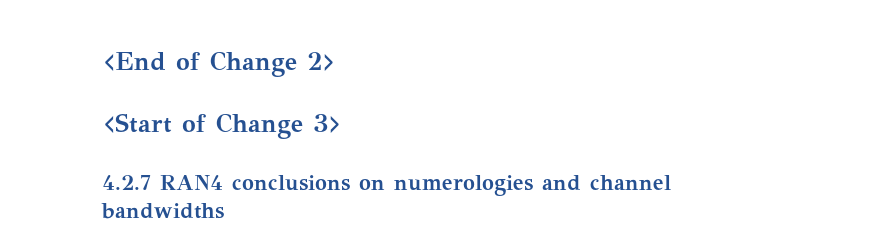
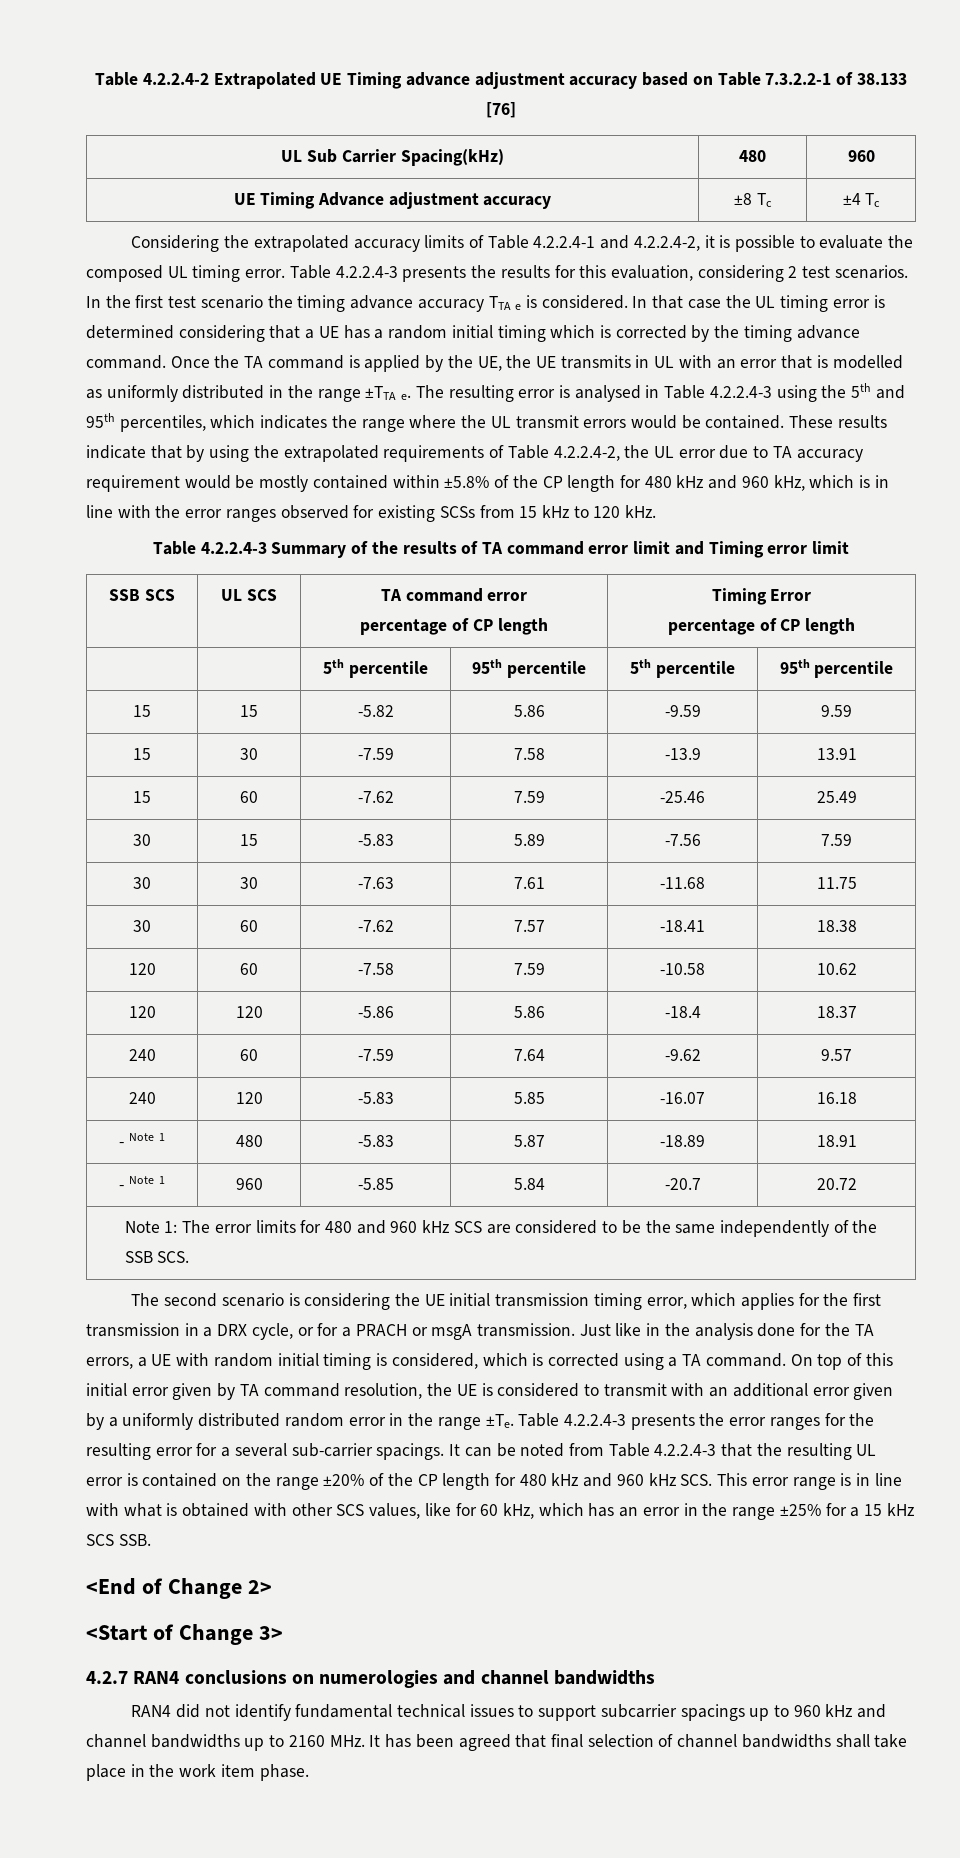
(102, 61) none -> [95,72,907,89] [486,102,516,118] [281,149,504,166] [739,150,766,162] [847,150,875,162] [233,192,552,209] [734,193,772,207] [842,193,881,207] [131,235,914,252] [86,265,908,282] [86,295,885,312] [86,325,860,342] [86,355,903,372] [86,383,905,402] [86,413,887,432] [86,445,863,462] [86,475,889,492] [86,505,657,522] [152,541,850,558] [109,589,175,601] [221,589,277,601] [380,588,528,602] [360,618,548,635] [711,588,812,605] [667,618,856,635] [323,659,428,678] [472,659,586,678] [630,659,735,678] [779,659,894,678] [133,705,151,717] [240,705,258,717] [357,705,394,717] [513,705,545,717] [664,705,701,717] [821,705,852,717] [133,748,151,760] [240,748,258,760] [357,748,394,760] [513,748,545,760] [664,748,701,760] [816,748,857,760] [133,791,151,803] [240,791,258,803] [357,791,394,803] [513,791,545,803] [660,791,705,803] [816,791,857,803] [133,834,151,846] [240,834,258,846] [357,834,394,846] [513,834,545,846] [664,834,701,846] [821,834,852,846] [133,877,151,889] [240,877,258,889] [357,877,394,889] [513,877,545,889] [660,877,705,889] [816,877,857,889] [133,920,151,932] [240,920,258,932] [357,920,394,932] [513,920,545,932] [660,920,705,932] [816,920,857,932] [128,963,156,975] [240,963,258,975] [357,963,394,975] [513,963,545,975] [660,963,705,975] [816,963,857,975] [128,1006,156,1018] [235,1006,263,1018] [357,1006,394,1018] [513,1006,545,1018] [664,1006,701,1018] [816,1006,857,1018] [128,1049,156,1061] [240,1049,258,1061] [357,1049,394,1061] [513,1049,545,1061] [664,1049,701,1061] [821,1049,852,1061] [128,1092,156,1104] [235,1092,263,1104] [357,1092,394,1104] [513,1092,545,1104] [660,1092,705,1104] [816,1092,857,1104] [119,1142,125,1147] [129,1133,165,1141] [235,1135,263,1147] [357,1135,394,1147] [513,1135,545,1147] [660,1135,705,1147] [816,1135,857,1147] [119,1185,125,1190] [129,1176,165,1184] [235,1178,263,1190] [357,1178,394,1190] [513,1178,545,1190] [664,1178,701,1190] [816,1178,857,1190] [124,1220,878,1237] [124,1251,190,1263] [131,1293,882,1310] [86,1323,874,1340] [86,1353,893,1370] [86,1383,894,1400] [86,1413,875,1430] [86,1443,877,1460] [86,1473,902,1490] [86,1503,914,1520] [86,1534,151,1546] Table 4.2.2.4-2 Extrapolated UE Timing advance adjustment accuracy based on Table 7.3.2.2-1 of 38.133 [76] // UL Sub Carrier Spacing(kHz) | 480 | 960 // UE Timing Advance adjustment accuracy | ±8 Tc | ±4 Tc // Considering the extrapolated accuracy limits of Table 4.2.2.4-1 and 4.2.2.4-2, it is possible to evaluate the composed UL timing error. Table 4.2.2.4-3 presents the results for this evaluation, considering 2 test scenarios. In the first test scenario the timing advance accuracy TTA e is considered. In that case the UL timing error is determined considering that a UE has a random initial timing which is corrected by the timing advance command. Once the TA command is applied by the UE, the UE transmits in UL with an error that is modelled as uniformly distributed in the range ±TTA e. The resulting error is analysed in Table 4.2.2.4-3 using the 5th and 95th percentiles, which indicates the range where the UL transmit errors would be contained. These results indicate that by using the extrapolated requirements of Table 4.2.2.4-2, the UL error due to TA accuracy requirement would be mostly contained within ±5.8% of the CP length for 480 kHz and 960 kHz, which is in line with the error ranges observed for existing SCSs from 15 kHz to 120 kHz. // Table 4.2.2.4-3 Summary of the results of TA command error limit and Timing error limit // SSB SCS | UL SCS | TA command error // percentage of CP length | Timing Error // percentage of CP length // | | 5th percentile | 95th percentile | 5th percentile | 95th percentile // 15 | 15 | -5.82 | 5.86 | -9.59 | 9.59 // 15 | 30 | -7.59 | 7.58 | -13.9 | 13.91 // 15 | 60 | -7.62 | 7.59 | -25.46 | 25.49 // 30 | 15 | -5.83 | 5.89 | -7.56 | 7.59 // 30 | 30 | -7.63 | 7.61 | -11.68 | 11.75 // 30 | 60 | -7.62 | 7.57 | -18.41 | 18.38 // 120 | 60 | -7.58 | 7.59 | -10.58 | 10.62 // 120 | 120 | -5.86 | 5.86 | -18.4 | 18.37 // 240 | 60 | -7.59 | 7.64 | -9.62 | 9.57 // 240 | 120 | -5.83 | 5.85 | -16.07 | 16.18 // - Note 1 | 480 | -5.83 | 5.87 | -18.89 | 18.91 // - Note 1 | 960 | -5.85 | 5.84 | -20.7 | 20.72 // Note 1: The error limits for 480 and 960 kHz SCS are considered to be the same independently of the SSB SCS. // The second scenario is considering the UE initial transmission timing error, which applies for the first transmission in a DRX cycle, or for a PRACH or msgA transmission. Just like in the analysis done for the TA errors, a UE with random initial timing is considered, which is corrected using a TA command. On top of this initial error given by TA command resolution, the UE is considered to transmit with an additional error given by a uniformly distributed random error in the range ±Te. Table 4.2.2.4-3 presents the error ranges for the resulting error for a several sub-carrier spacings. It can be noted from Table 4.2.2.4-3 that the resulting UL error is contained on the range ±20% of the CP length for 480 kHz and 960 kHz SCS. This error range is in line with what is obtained with other SCS values, like for 60 kHz, which has an error in the range ±25% for a 15 kHz SCS SSB. //
(224, 211) none -> [131,1704,887,1721] [86,1734,908,1751] [86,1764,309,1781] // RAN4 did not identify fundamental technical issues to support subcarrier spacings up to 960 kHz and channel bandwidths up to 2160 MHz. It has been agreed that final selection of channel bandwidths shall take place in the work item phase.

